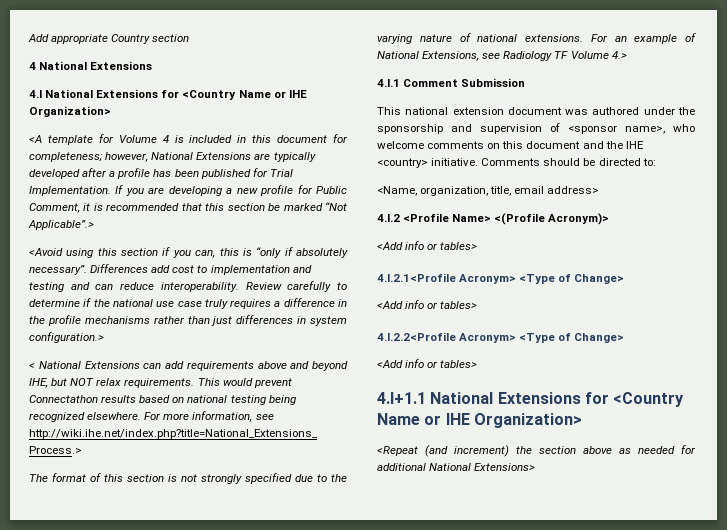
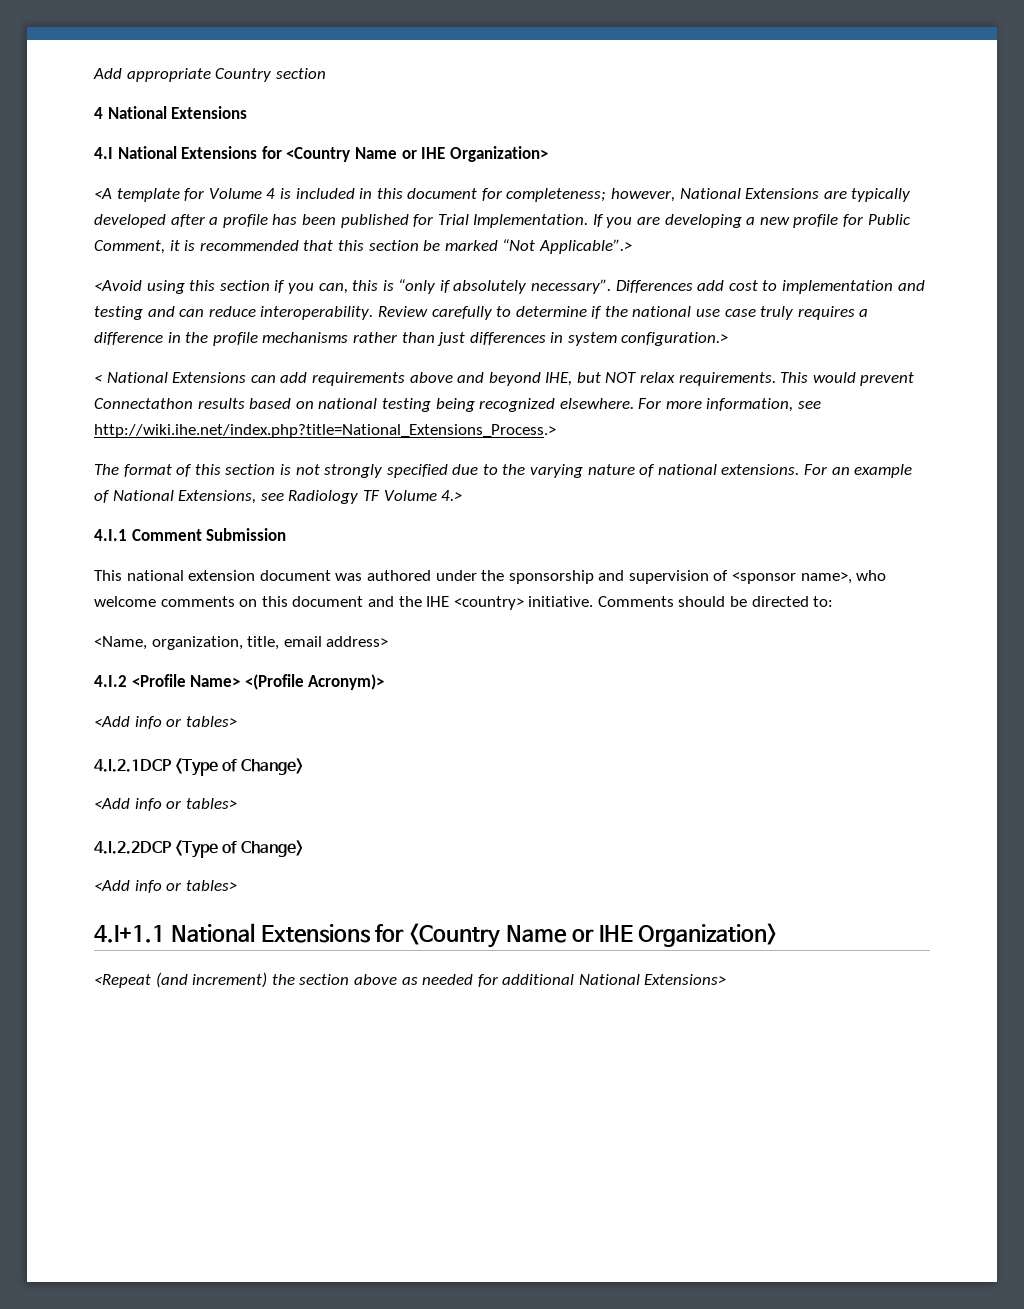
[377,273,625,284] [377,300,478,309] [377,332,517,343] 4.I.2.1<Profile Acronym> <Type of Change> // <Add info or tables> // 4.I.2.2<Profile Acronym> -> [94,758,303,776] [94,798,237,811] [94,841,172,854] 4.I.2.1DCP <Type of Change> // <Add info or tables> // 4.I.2.2DCP

